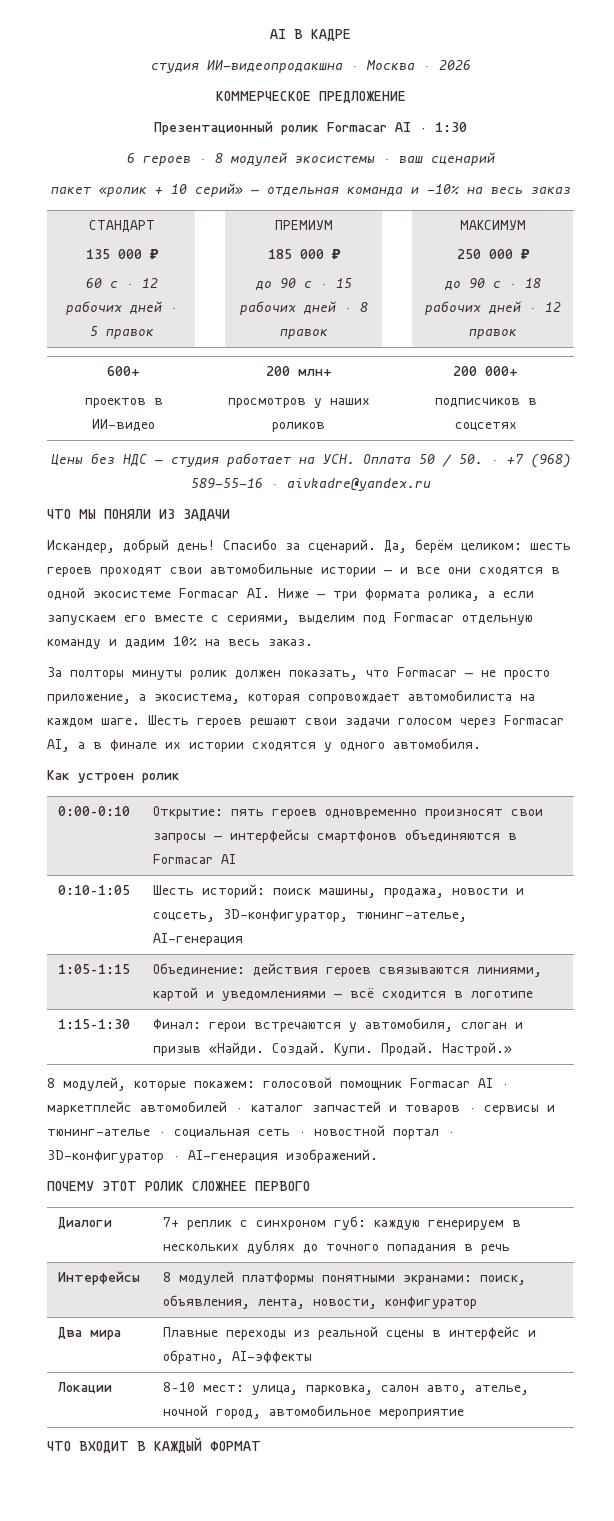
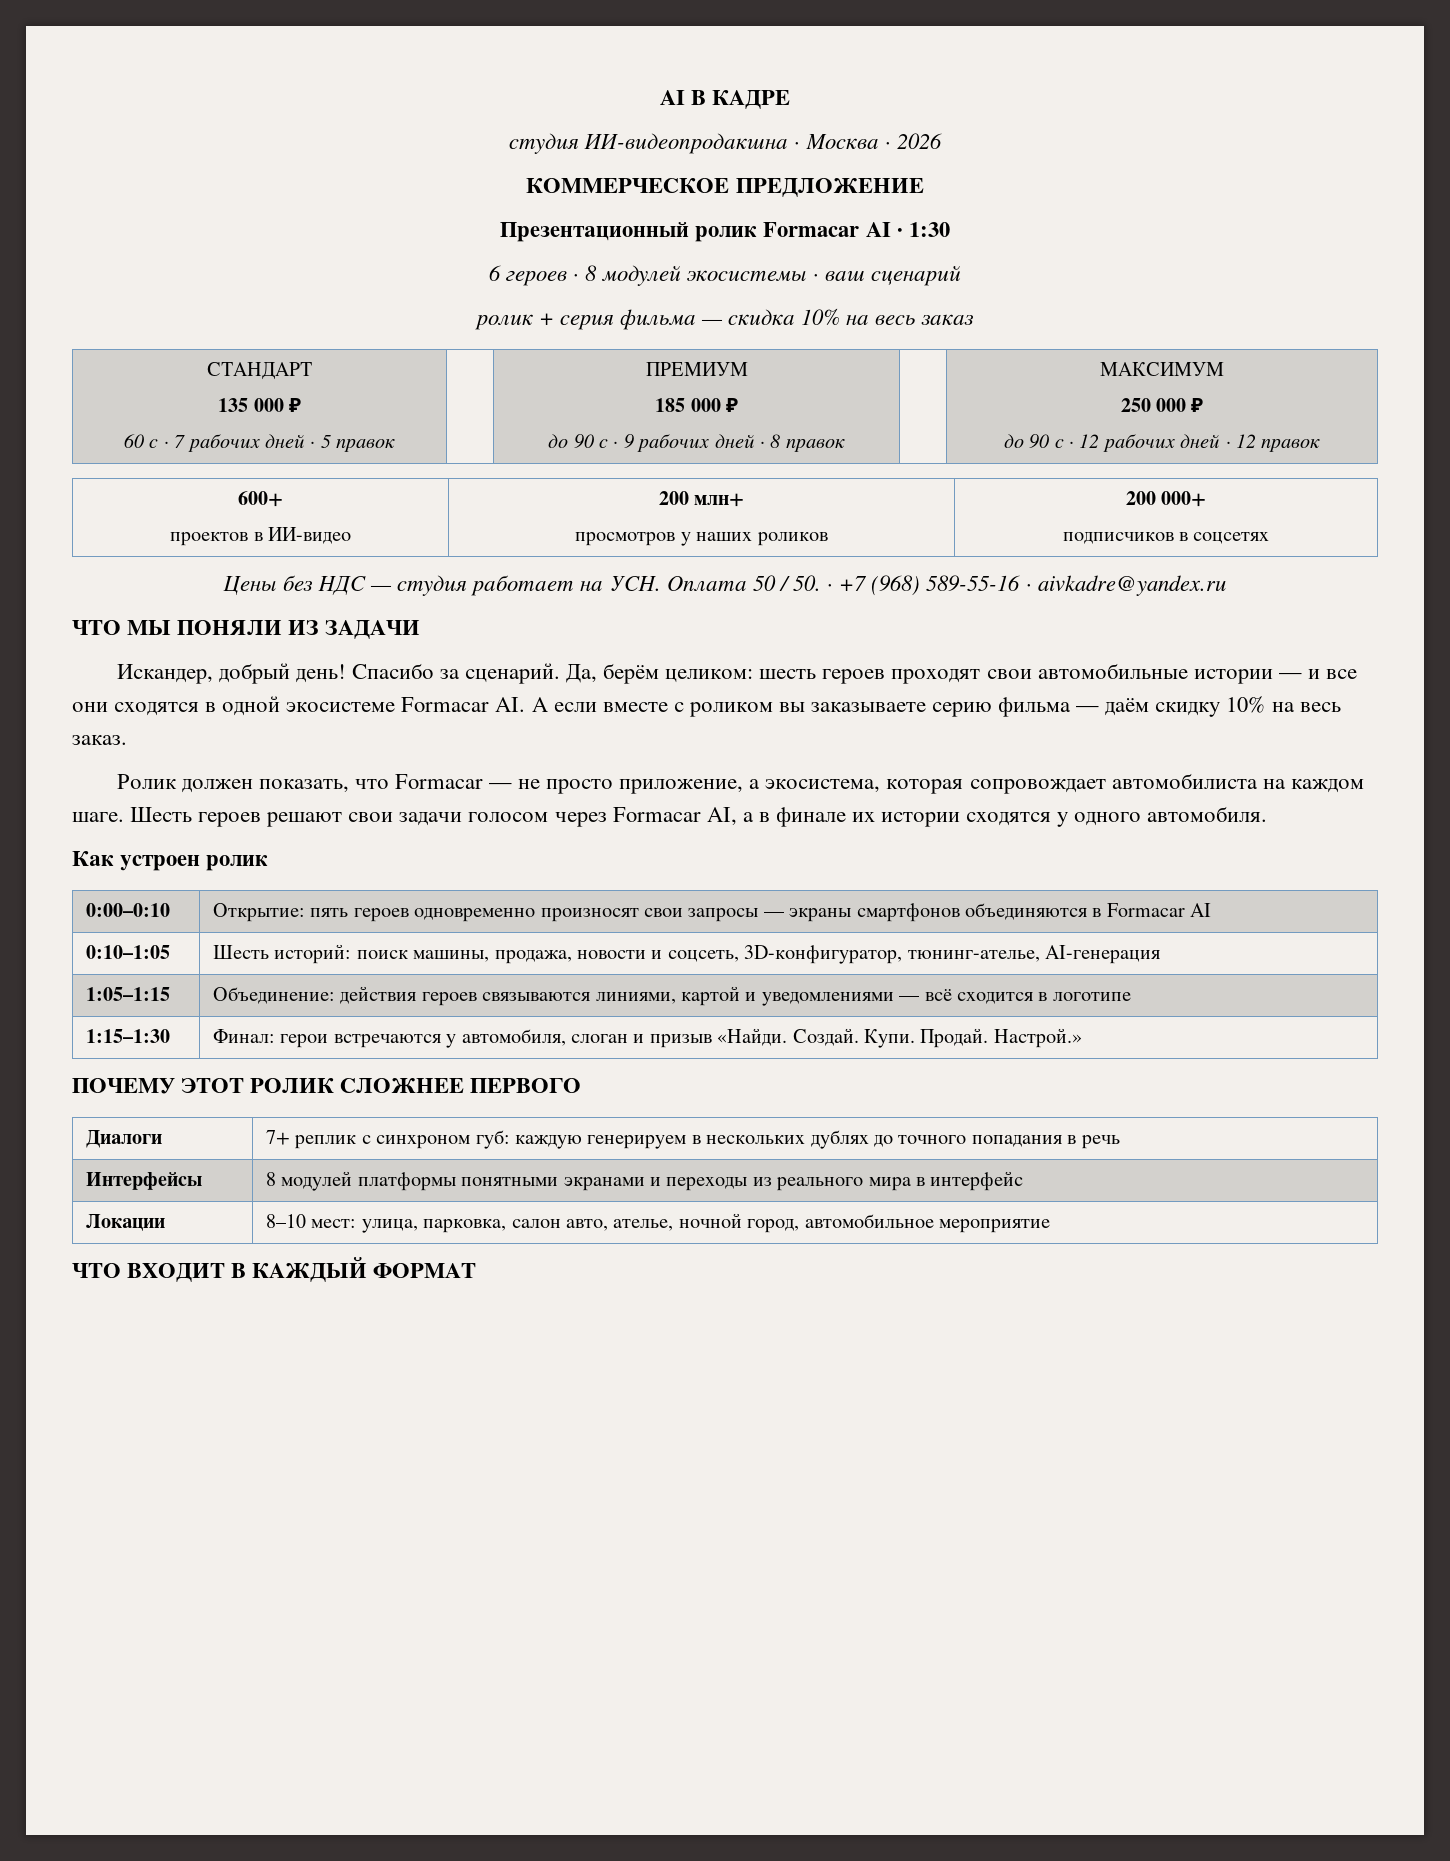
[50,183,459,197] пакет «ролик + 10 серий» — отдельная команда и −10% -> [474,308,841,330] ролик + серия фильма — скидка 10%
[141,278,158,288] 12 -> [174,435,186,448] 7
[336,278,352,288] 15 -> [623,434,634,448] 9
[525,278,541,288] 18 -> [1079,434,1100,448] 12
[278,588,534,601] [47,612,533,625] [47,639,165,649] Ниже — три формата ролика, а если запускаем его вместе с сериями, выделим под Formacar отдельную команду и дадим -> [531,697,1221,717] А если вместе с роликом вы заказываете серию фильма — даём скидку
[47,667,227,680] За полторы минуты ролик -> [116,774,177,789] Ролик
[230,829,310,843] интерфейсы -> [789,908,852,922] экраны
[47,1077,509,1091] [47,1101,555,1115] [47,1125,455,1139] [47,1149,378,1163] // 8 модулей, которые покажем: голосовой помощник Formacar AI · маркетплейс автомобилей · каталог запчастей и товаров · сервисы и тюнинг-ателье · социальная сеть · новостной портал · 3D-конфигуратор · AI-генерация изображений. -> (1082, 1038) none
[403,1275,527,1285] [163,1295,478,1309] [58,1327,122,1340] [163,1326,425,1340] экранами: поиск, объявления, лента, новости, конфигуратор // Два мира | Плавные переходы из реальной сцены -> [563,1177,911,1191] экранами и переходы из реального мира
[528,1330,537,1337] [163,1350,313,1364] и обратно, AI-эффекты -> (1024, 1181) none

